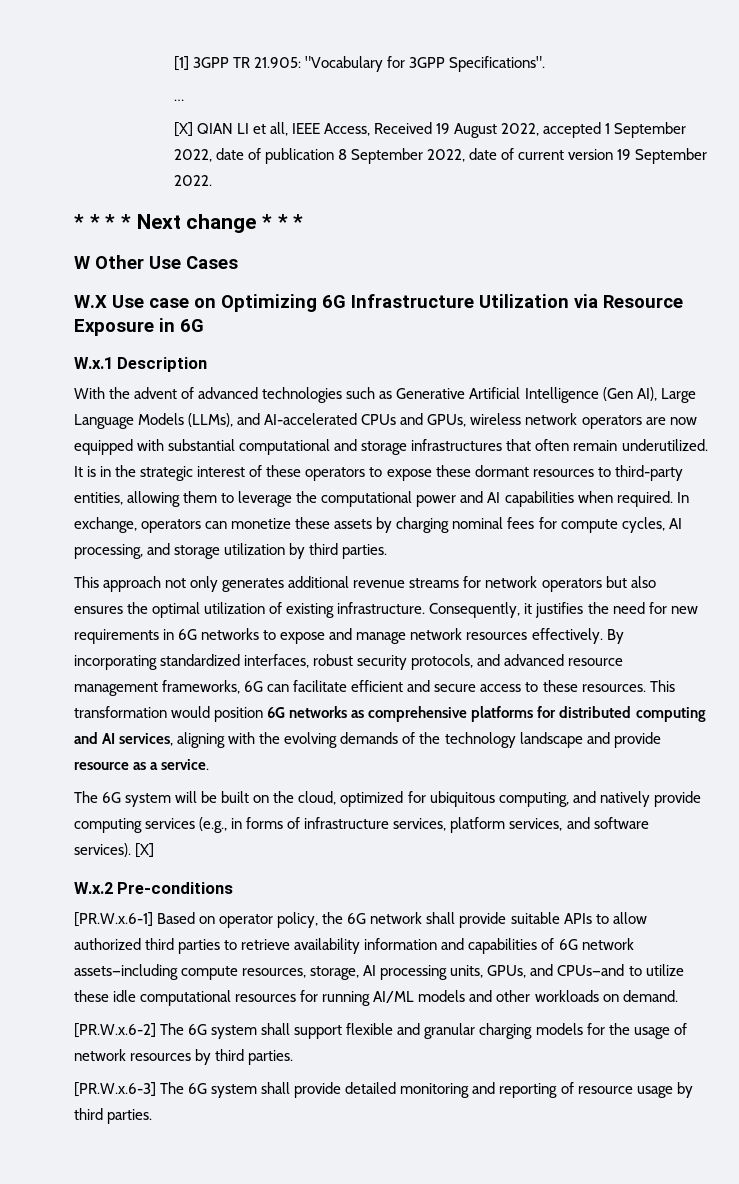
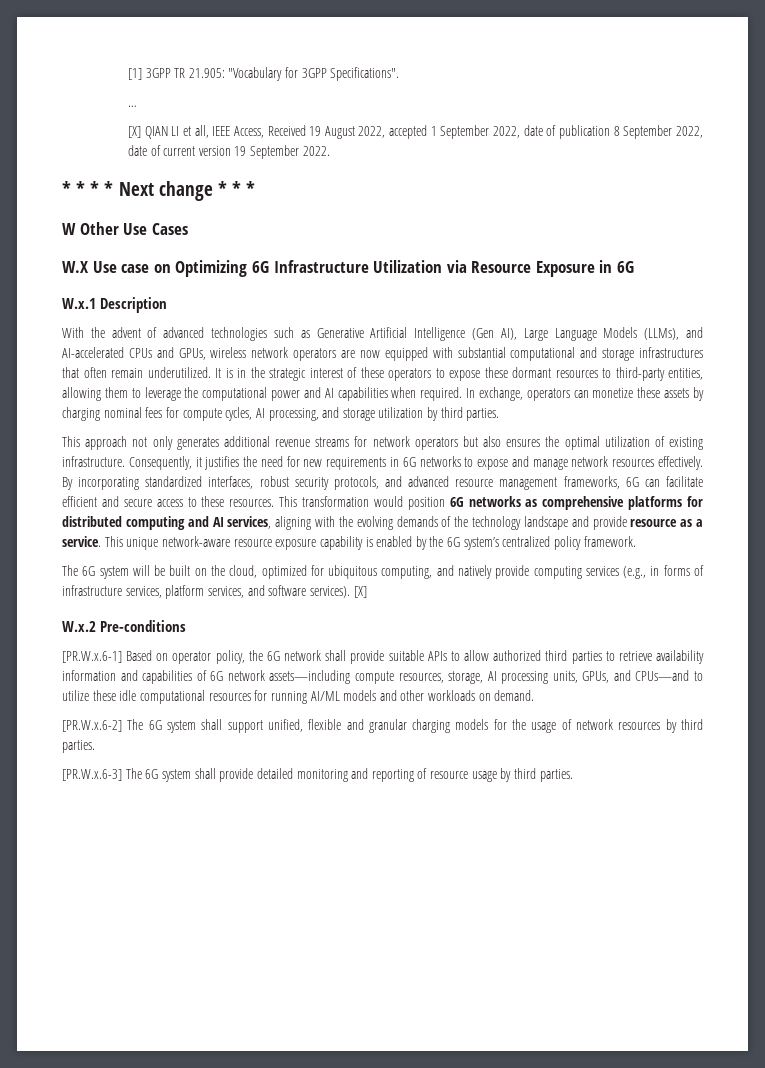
(210, 764) none -> [104,536,636,550] This unique network-aware resource exposure capability is enabled by the 6G system’s centralized policy framework.
(343, 1032) none -> [267,719,303,732] unified,

